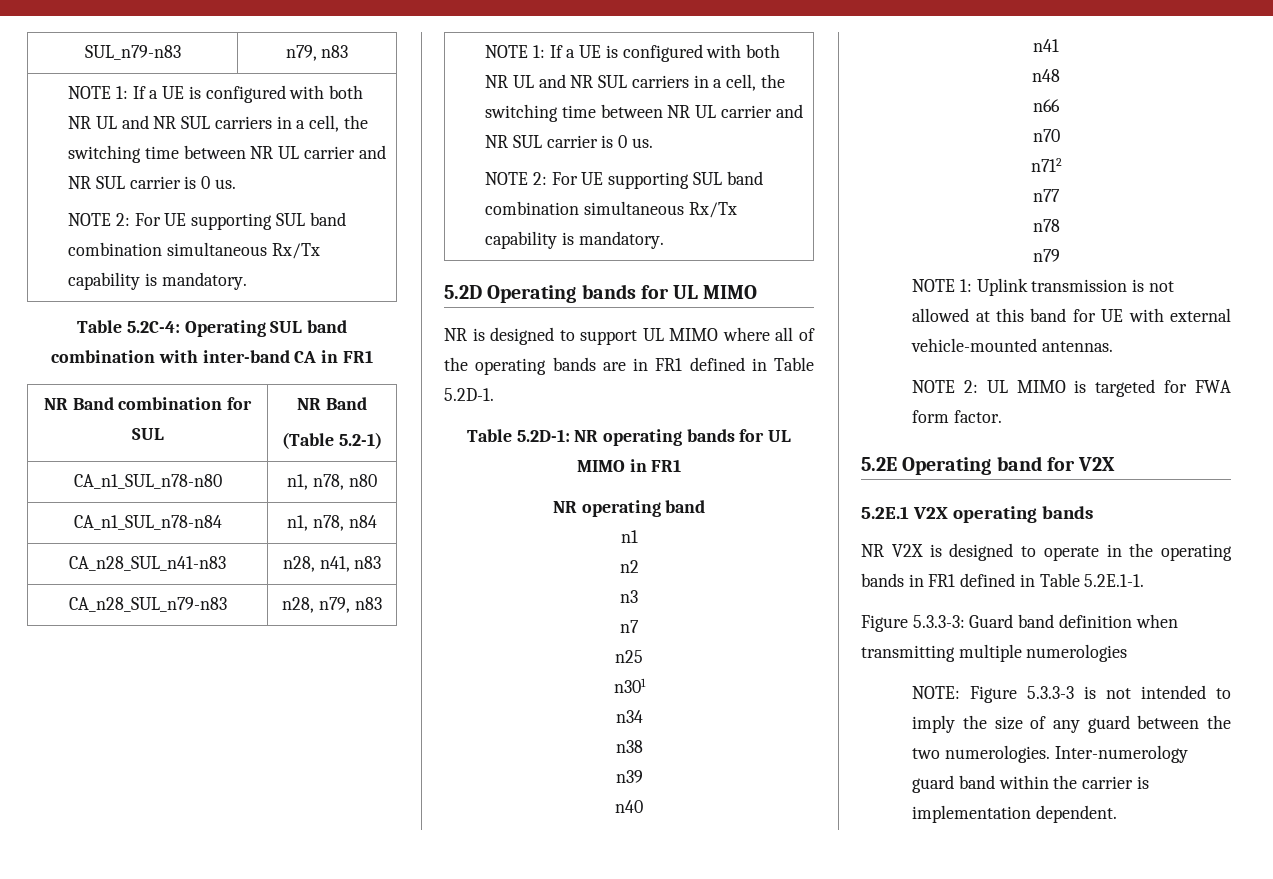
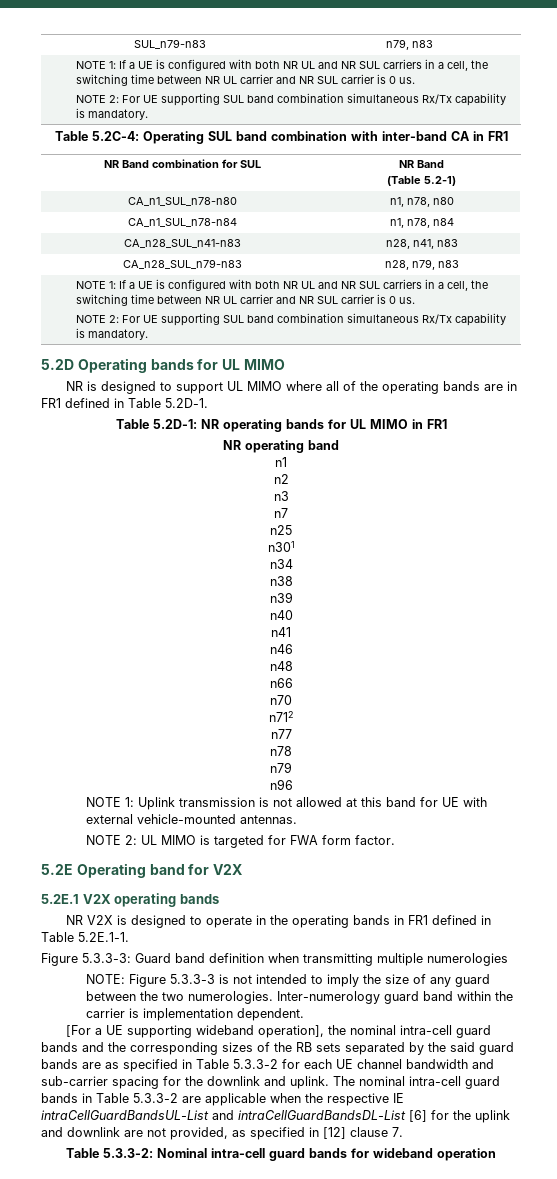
(1059, 45) none -> [269,644,293,654] // n46
(1060, 255) none -> [269,779,293,790] // n96
(1117, 814) none -> [66,1025,492,1038] [41,1042,514,1055] [41,1059,494,1072] [41,1076,500,1089] [41,1093,404,1106] [41,1110,510,1123] [41,1127,403,1140] [66,1148,496,1161] // [For a UE supporting wideband operation], the nominal intra-cell guard bands and the corresponding sizes of the RB sets separated by the said guard bands are as specified in Table 5.3.3-2 for each UE channel bandwidth and sub-carrier spacing for the downlink and uplink. The nominal intra-cell guard bands in Table 5.3.3-2 are applicable when the respective IE intraCellGuardBandsUL-List and intraCellGuardBandsDL-List [6] for the uplink and downlink are not provided, as specified in [12] clause 7. // Table 5.3.3-2: Nominal intra-cell guard bands for wideband operation

